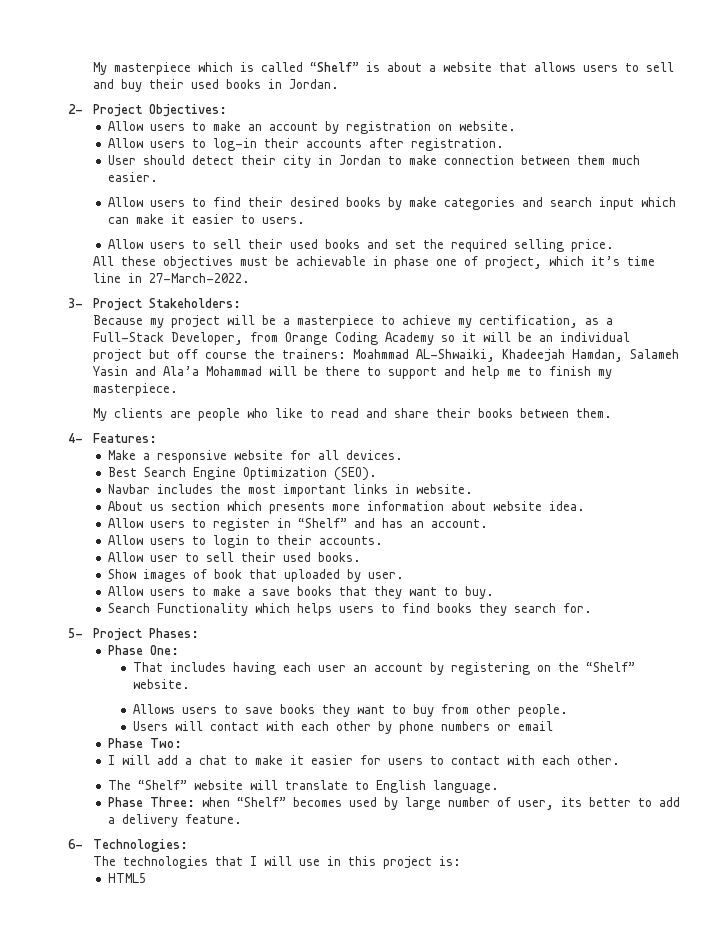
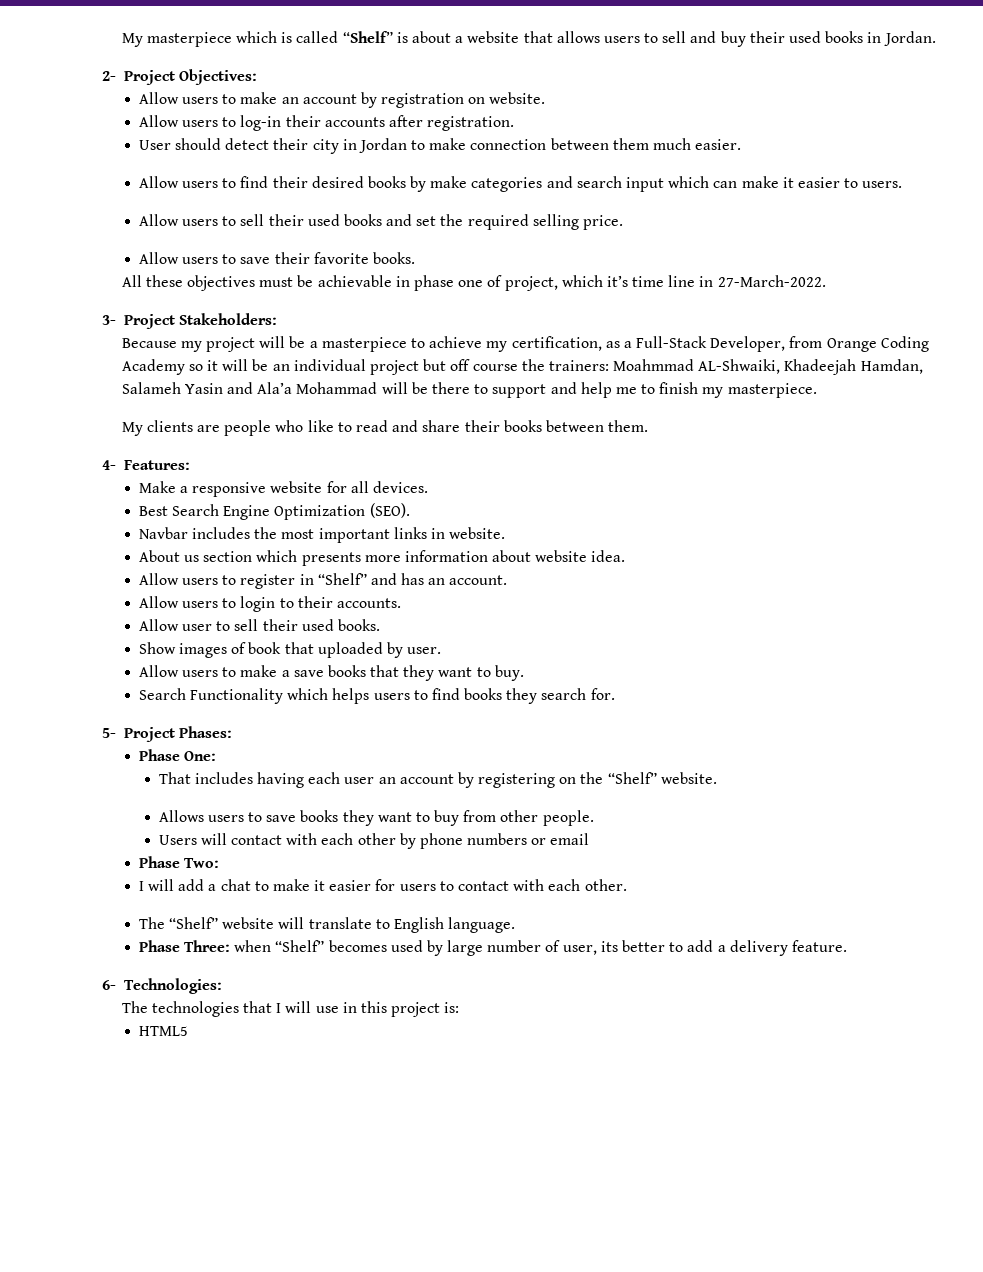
(614, 245) none -> [138,252,415,264] // Allow users to save their favorite books.

